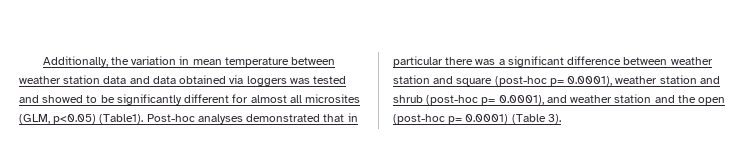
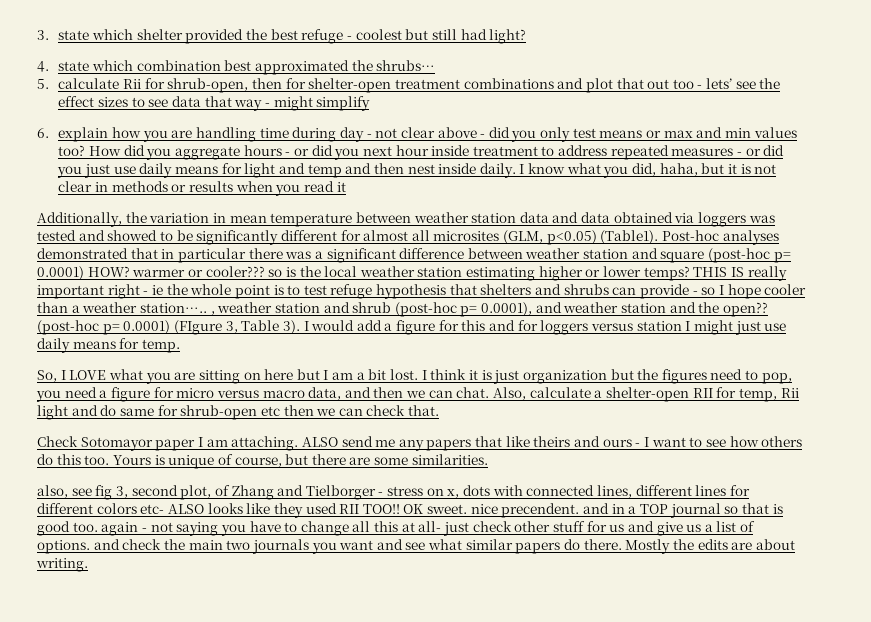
(42, 61) none -> [37,29,527,44] [37,60,436,75] [37,78,781,93] [58,96,371,111] [37,127,797,142] [58,145,785,160] [57,163,777,178] [58,181,346,196] 3. state which shelter provided the best refuge - coolest but still had light? // 4. state which combination best approximated the shrubs… // 5. calculate Rii for shrub-open, then for shelter-open treatment combinations and plot that out too - lets’ see the effect sizes to see data that way - might simplify // 6. explain how you are handling time during day - not clear above - did you only test means or max and min values too? How did you aggregate hours - or did you next hour inside treatment to address repeated measures - or did you just use daily means for light and temp and then nest inside daily. I know what you did, haha, but it is not clear in methods or results when you read it //
[567,76,613,86] 0.0001), -> [37,266,787,281] [37,284,807,299] [37,302,215,315] 0.0001) HOW? warmer or cooler??? so is the local weather station estimating higher or lower temps? THIS IS really important right - ie the whole point is to test refuge hypothesis that shelters and shrubs can provide - so I hope cooler than a weather station….. ,
[698,97,726,105] [393,114,561,124] open (post-hoc p= 0.0001) (Table 3). -> [722,302,768,317] [37,320,787,335] [37,338,180,353] [37,369,792,384] [36,387,799,402] [37,405,440,420] [37,436,803,451] [37,454,488,469] [37,485,750,500] [37,503,783,518] [37,521,756,536] [37,539,795,554] [36,558,88,572] open?? (post-hoc p= 0.0001) (FIgure 3, Table 3). I would add a figure for this and for loggers versus station I might just use daily means for temp. // So, I LOVE what you are sitting on here but I am a bit lost. I think it is just organization but the figures need to pop, you need a figure for micro versus macro data, and then we can chat. Also, calculate a shelter-open RII for temp, Rii light and do same for shrub-open etc then we can check that. // Check Sotomayor paper I am attaching. ALSO send me any papers that like theirs and ours - I want to see how others do this too. Yours is unique of course, but there are some similarities. // also, see fig 3, second plot, of Zhang and Tielborger - stress on x, dots with connected lines, different lines for different colors etc- ALSO looks like they used RII TOO!! OK sweet. nice precendent. and in a TOP journal so that is good too. again - not saying you have to change all this at all- just check other stuff for us and give us a list of options. and check the main two journals you want and see what similar papers do there. Mostly the edits are about writing.

